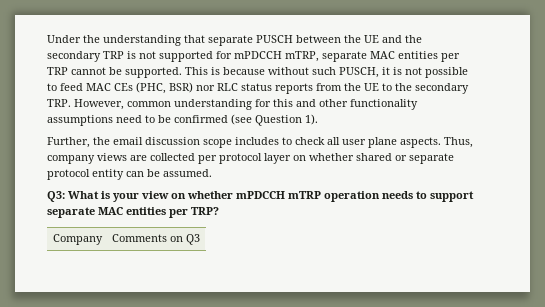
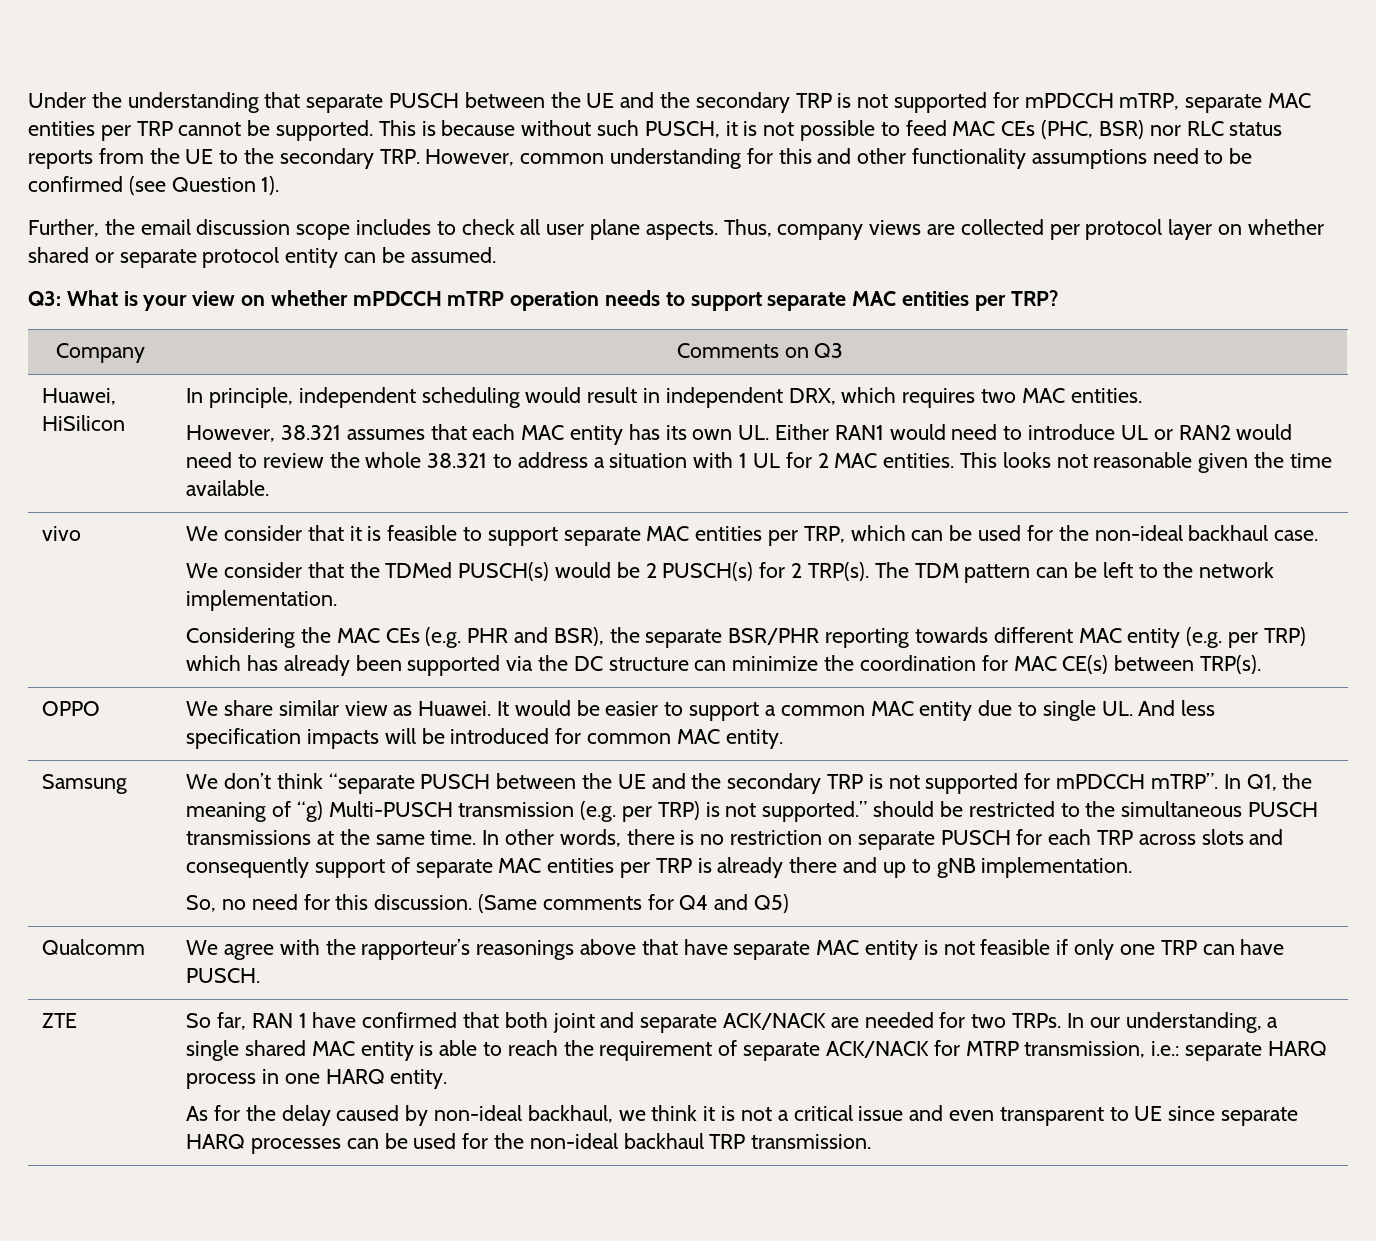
(200, 239) none -> [42,388,117,405] [42,415,126,431] [186,387,1142,408] [186,424,1293,445] [186,452,1332,473] [186,480,270,496] [42,526,82,541] [186,525,1319,546] [186,562,1275,583] [186,590,338,611] [186,627,1306,648] [186,655,1261,676] [42,701,101,716] [186,700,1216,721] [186,728,783,749] [42,774,128,794] [186,773,1313,794] [186,801,1318,822] [186,829,1284,850] [186,857,1133,878] [186,894,790,913] [42,939,146,955] [186,939,1285,960] [186,968,261,983] [42,1013,78,1028] [186,1012,1279,1033] [186,1040,1327,1061] [186,1069,448,1089] [186,1105,1298,1126] [186,1133,872,1154] // Huawei, HiSilicon | In principle, independent scheduling would result in independent DRX, which requires two MAC entities. // However, 38.321 assumes that each MAC entity has its own UL. Either RAN1 would need to introduce UL or RAN2 would need to review the whole 38.321 to address a situation with 1 UL for 2 MAC entities. This looks not reasonable given the time available. // vivo | We consider that it is feasible to support separate MAC entities per TRP, which can be used for the non-ideal backhaul case. // We consider that the TDMed PUSCH(s) would be 2 PUSCH(s) for 2 TRP(s). The TDM pattern can be left to the network implementation. // Considering the MAC CEs (e.g. PHR and BSR), the separate BSR/PHR reporting towards different MAC entity (e.g. per TRP) which has already been supported via the DC structure can minimize the coordination for MAC CE(s) between TRP(s). // OPPO | We share similar view as Huawei. It would be easier to support a common MAC entity due to single UL. And less specification impacts will be introduced for common MAC entity. // Samsung | We don’t think “separate PUSCH between the UE and the secondary TRP is not supported for mPDCCH mTRP”. In Q1, the meaning of “g) Multi-PUSCH transmission (e.g. per TRP) is not supported.” should be restricted to the simultaneous PUSCH transmissions at the same time. In other words, there is no restriction on separate PUSCH for each TRP across slots and consequently support of separate MAC entities per TRP is already there and up to gNB implementation. // So, no need for this discussion. (Same comments for Q4 and Q5) // Qualcomm | We agree with the rapporteur’s reasonings above that have separate MAC entity is not feasible if only one TRP can have PUSCH. // ZTE | So far, RAN 1 have confirmed that both joint and separate ACK/NACK are needed for two TRPs. In our understanding, a single shared MAC entity is able to reach the requirement of separate ACK/NACK for MTRP transmission, i.e.: separate HARQ process in one HARQ entity. // As for the delay caused by non-ideal backhaul, we think it is not a critical issue and even transparent to UE since separate HARQ processes can be used for the non-ideal backhaul TRP transmission.

